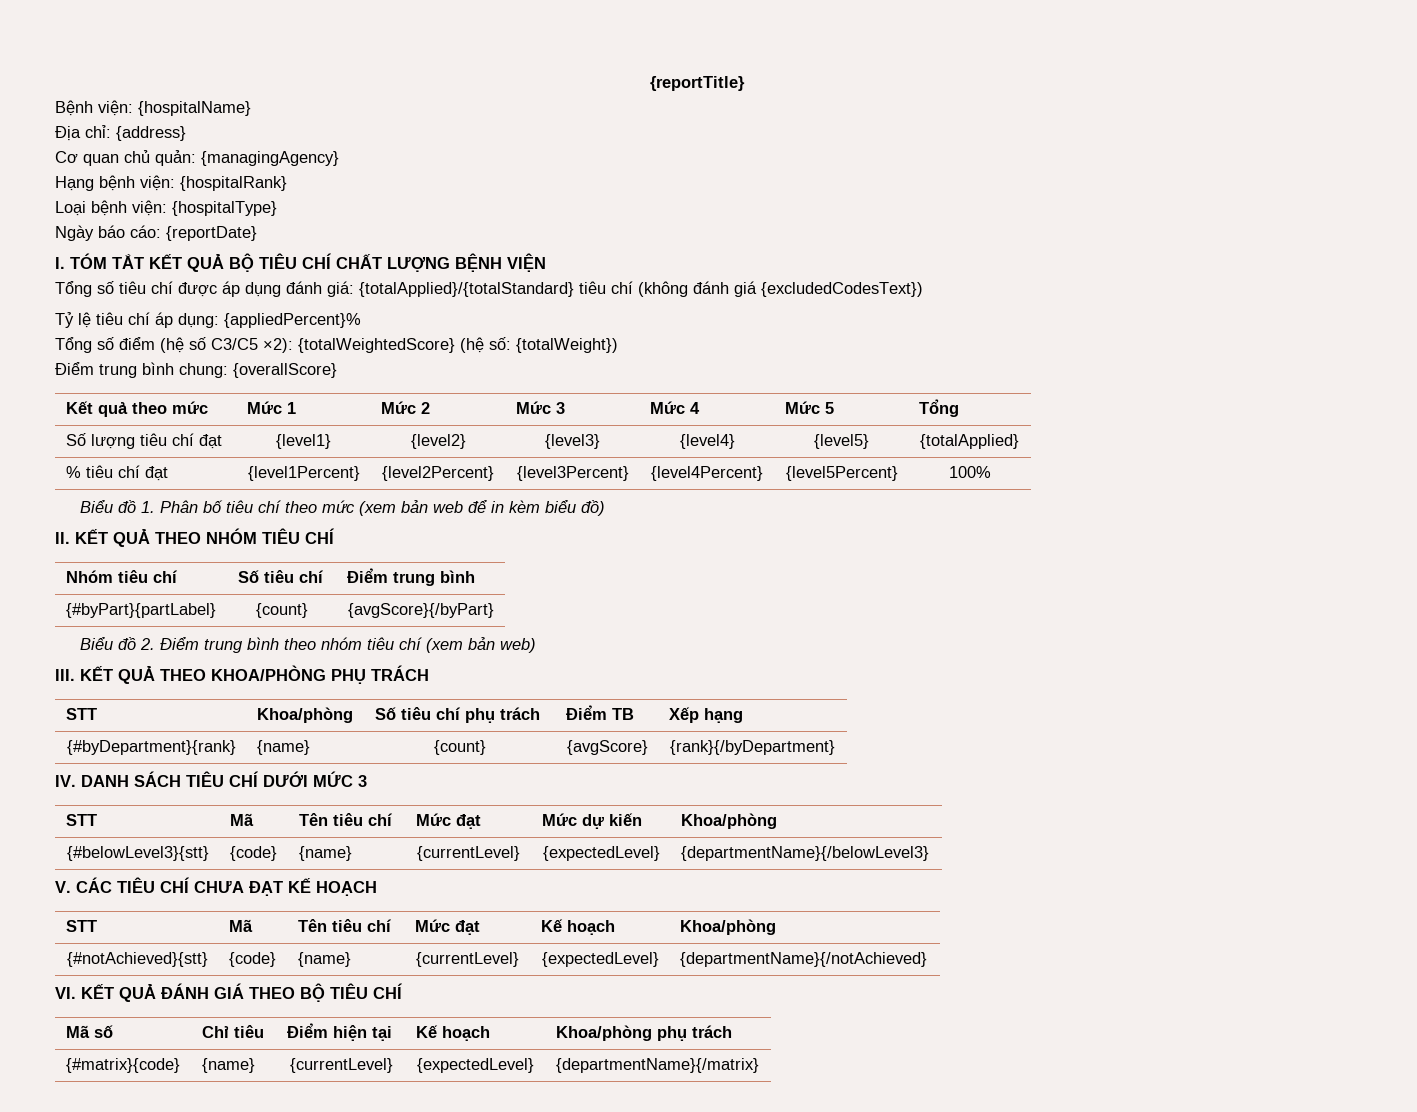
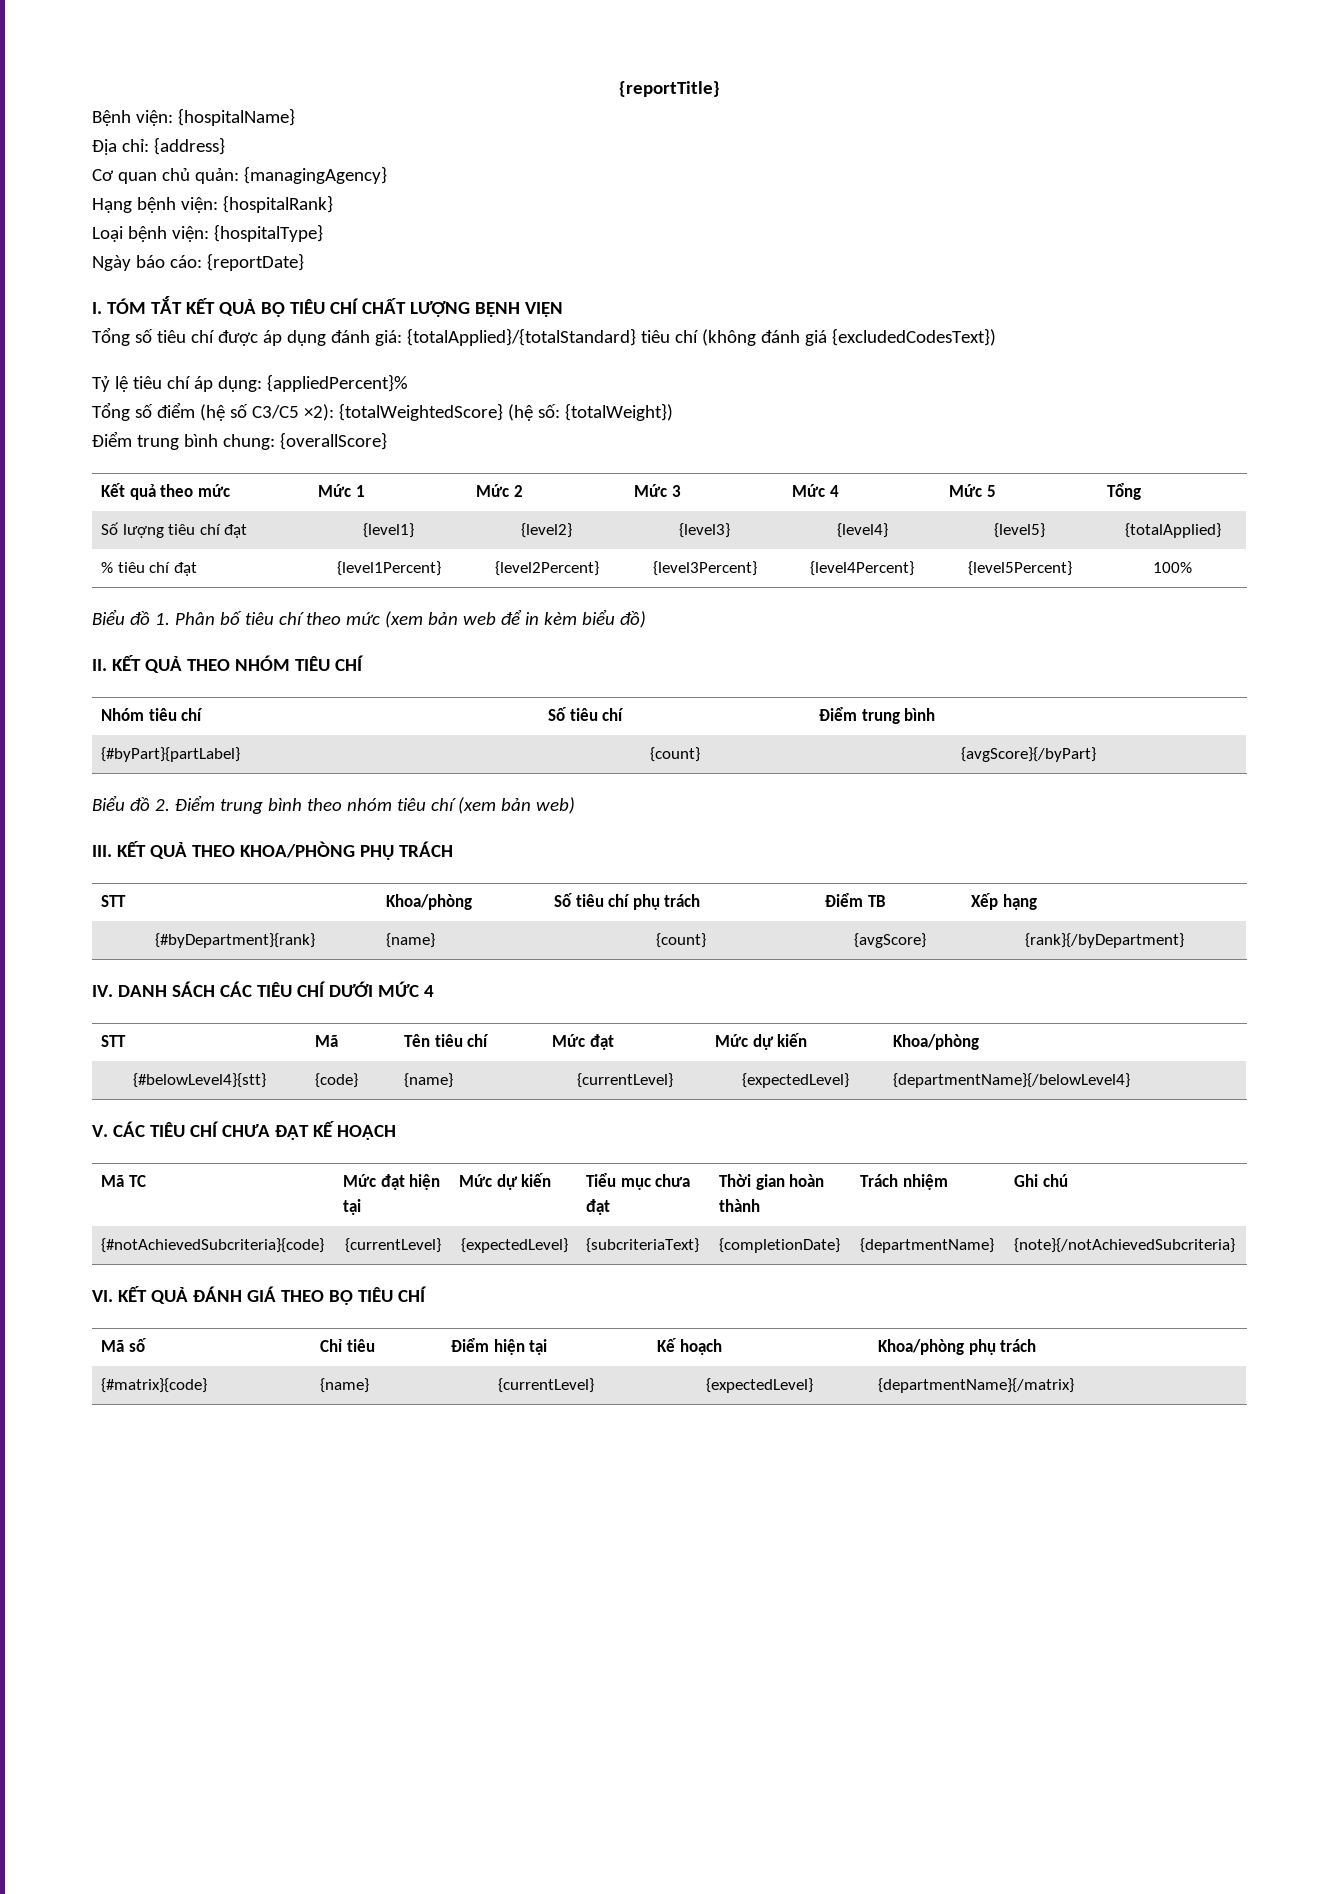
(181, 779) none -> [219,981,252,997] CÁC
[358,775,367,787] 3 -> [423,985,434,997] 4
[66,846,209,861] [229,846,277,861] [298,846,352,861] [417,846,520,861] [542,846,660,861] [680,846,929,861] {#belowLevel3}{stt} | {code} | {name} | {currentLevel} | {expectedLevel} | {departmentName}{/belowLevel3} -> [133,1073,266,1088] [315,1073,359,1088] [404,1073,454,1088] [577,1073,673,1088] [742,1073,849,1088] [893,1073,1131,1088] {#belowLevel4}{stt} | {code} | {name} | {currentLevel} | {expectedLevel} | {departmentName}{/belowLevel4}
[65,920,97,932] [228,919,253,932] [297,919,392,932] [414,919,480,935] [540,919,615,935] [679,919,776,935] [66,952,208,967] [228,952,276,967] [297,952,351,967] [416,952,519,967] [541,952,659,967] [679,952,927,967] STT | Mã | Tên tiêu chí | Mức đạt | Kế hoạch | Khoa/phòng // {#notAchieved}{stt} | {code} | {name} | {currentLevel} | {expectedLevel} | {departmentName}{/notAchieved} -> [101,1175,146,1187] [343,1174,441,1190] [343,1199,362,1215] [459,1173,552,1190] [586,1173,691,1190] [586,1199,611,1215] [719,1174,825,1190] [719,1199,761,1212] [860,1174,948,1190] [1014,1174,1068,1187] [101,1238,325,1253] [344,1238,441,1253] [460,1238,568,1253] [586,1238,700,1253] [719,1238,841,1253] [860,1238,995,1253] [1014,1238,1236,1253] Mã TC | Mức đạt hiện tại | Mức dự kiến | Tiểu mục chưa đạt | Thời gian hoàn thành | Trách nhiệm | Ghi chú // {#notAchievedSubcriteria}{code} | {currentLevel} | {expectedLevel} | {subcriteriaText} | {completionDate} | {departmentName} | {note}{/notAchievedSubcriteria}

